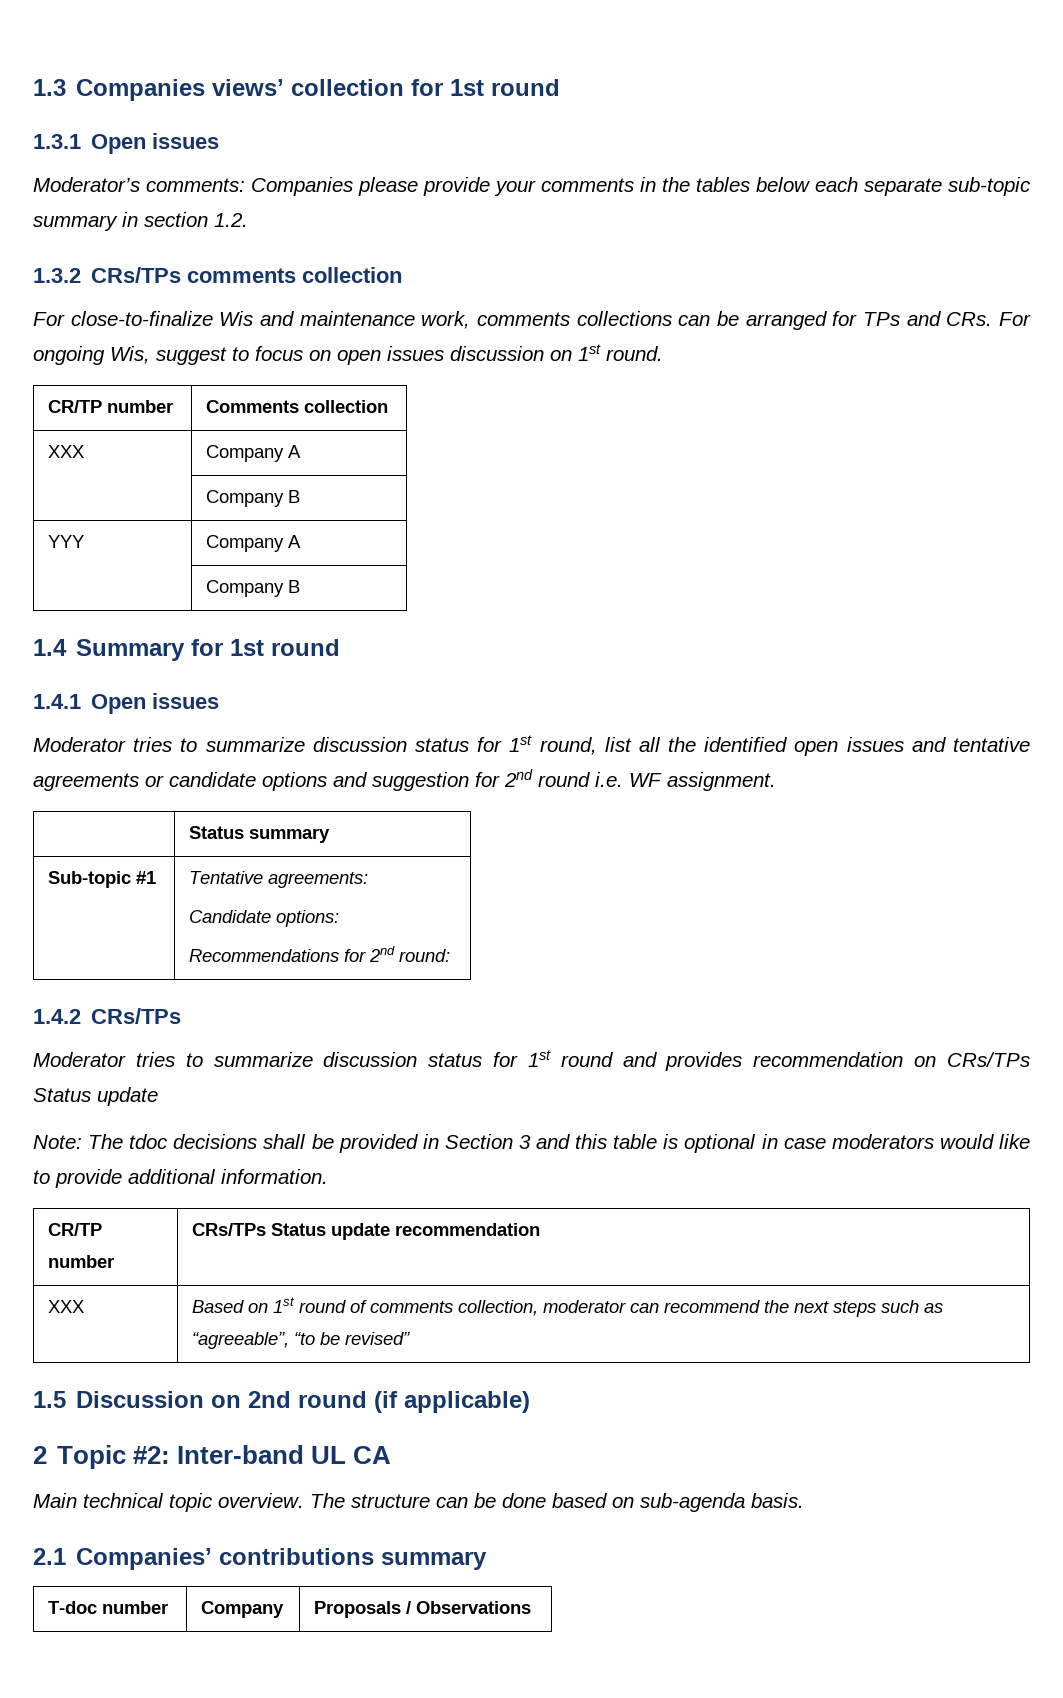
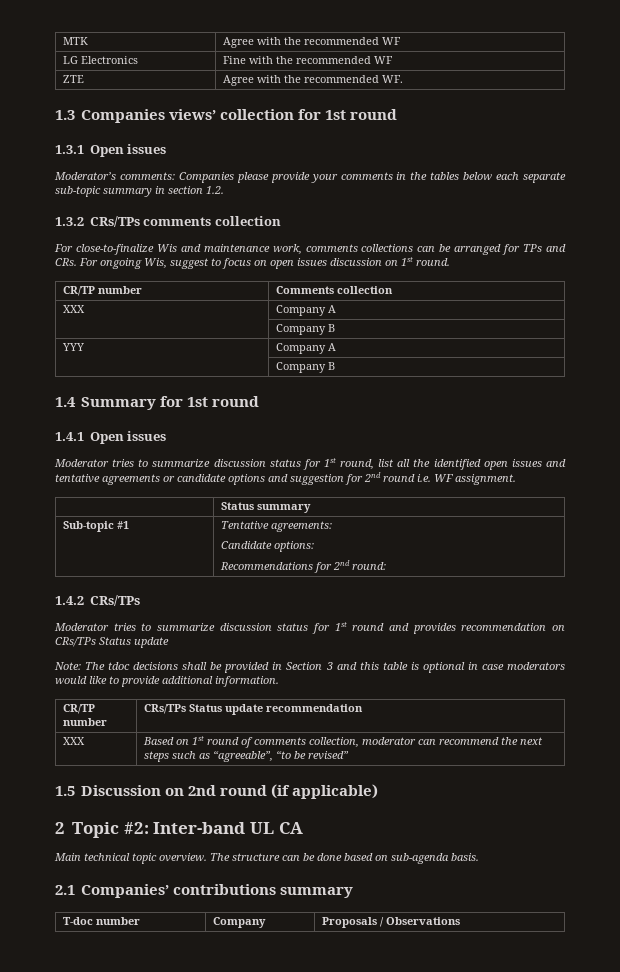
(33, 87) none -> [62,37,88,45] [222,37,401,48] [62,56,138,64] [222,56,393,64] [62,75,84,83] [222,75,403,86] MTK | Agree with the recommended WF // LG Electronics | Fine with the recommended WF // ZTE | Agree with the recommended WF. //

